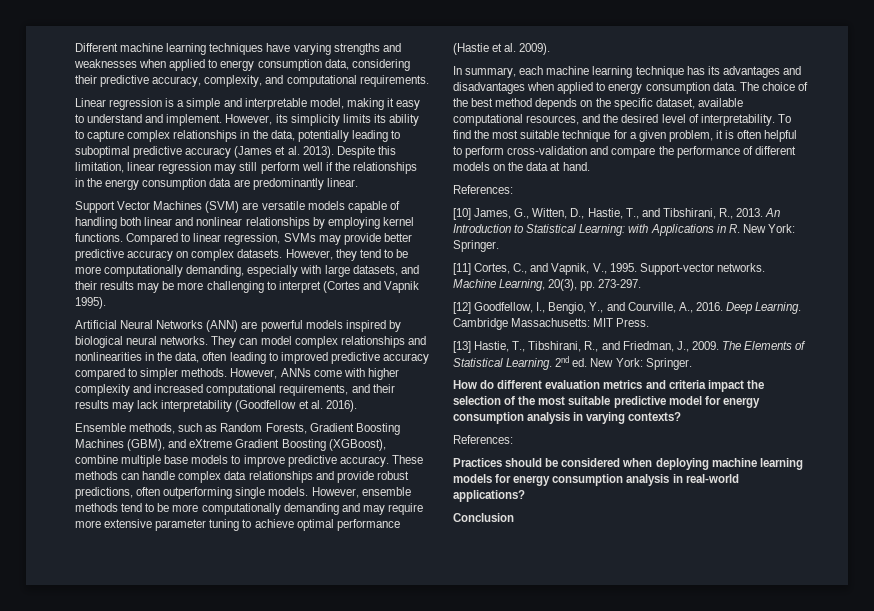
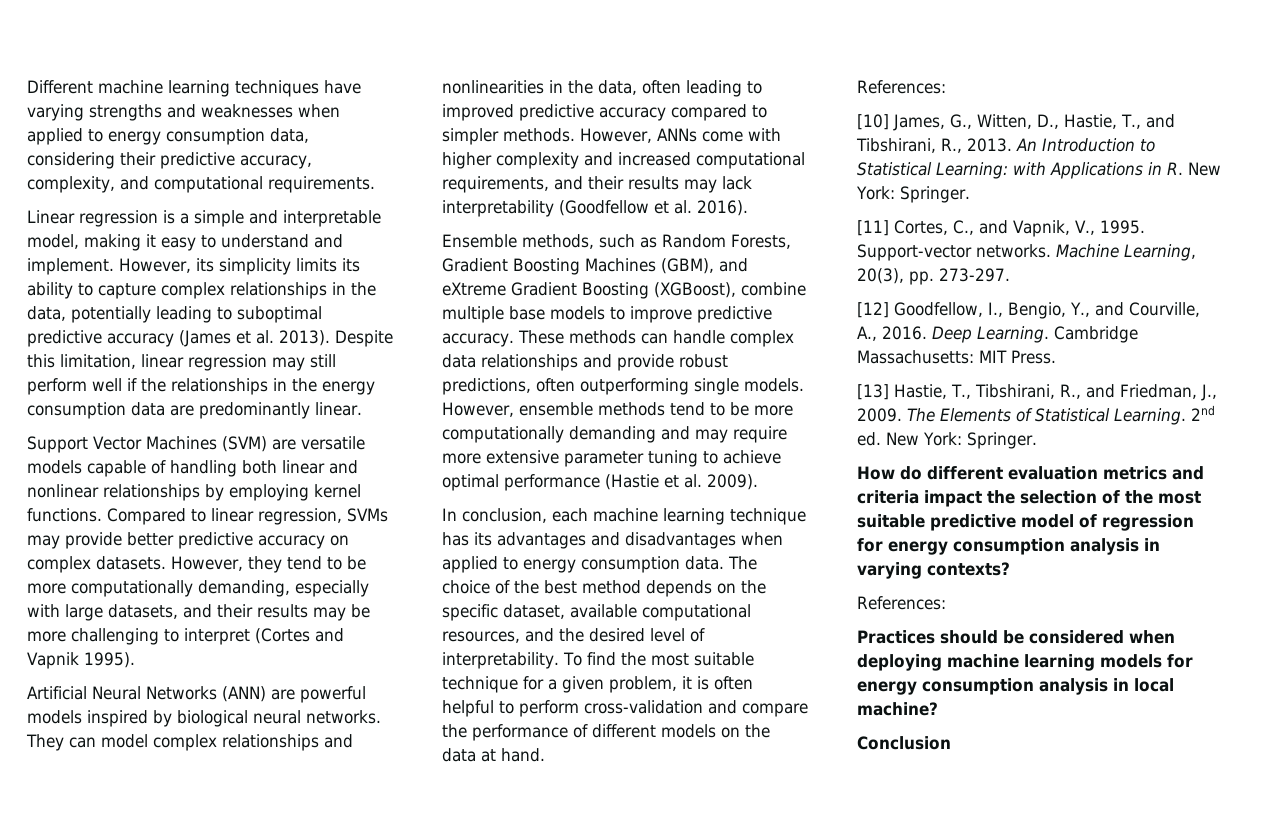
[465,67,517,78] summary, -> [462,508,547,523] conclusion,
(702, 400) none -> [1079,514,1194,531] of regression
[685,474,739,483] [453,490,525,502] real-world applications? -> [1134,678,1174,692] [857,702,938,716] local machine?

